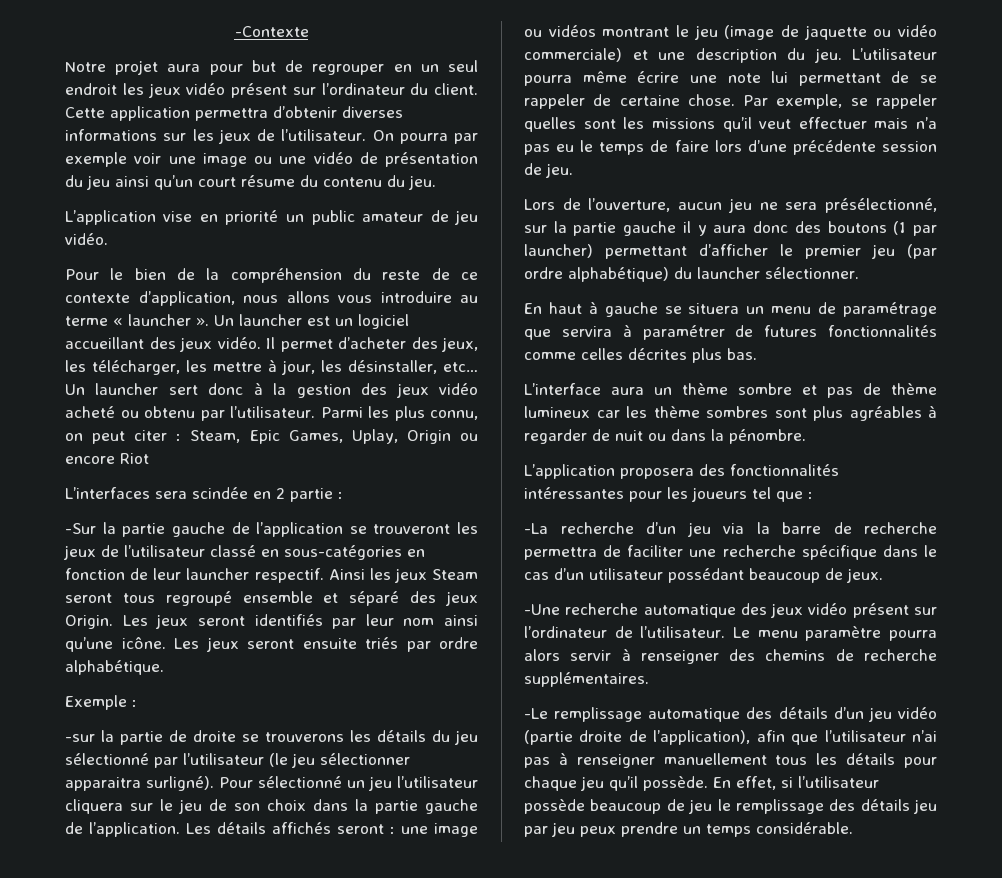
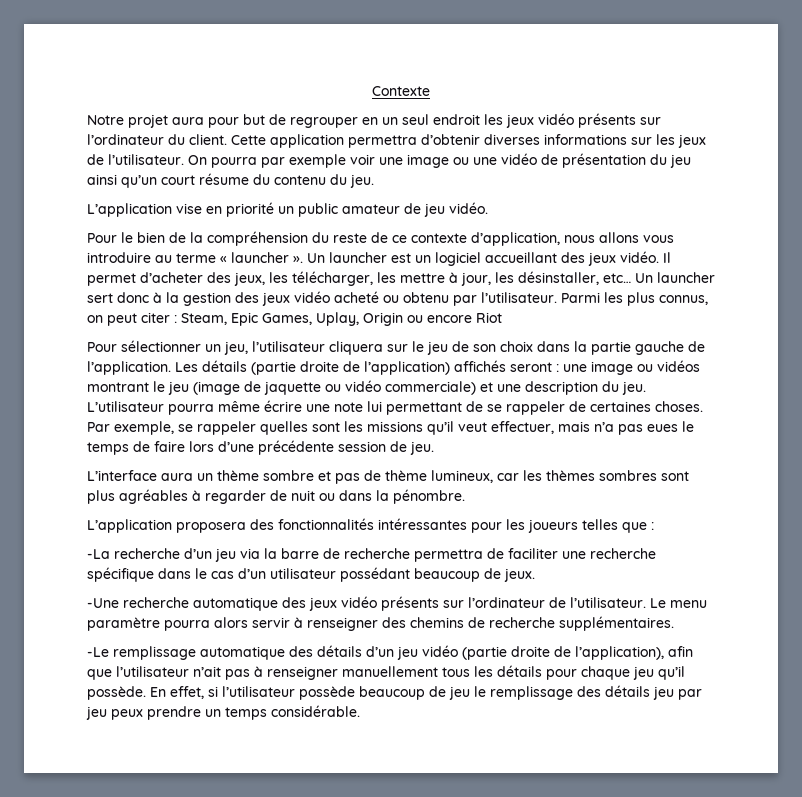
[234,26,309,37] -Contexte -> [372,86,430,96] Contexte
[231,83,287,98] présent -> [578,113,636,128] présents
[430,410,478,420] connu, -> [659,295,708,305] connus,
[65,487,343,502] [65,522,478,537] [63,545,425,560] [65,568,478,583] [65,591,478,606] [65,614,478,629] [65,637,478,652] [65,660,164,675] [65,695,137,710] [65,730,478,745] [65,753,410,768] [65,776,392,791] L’interfaces sera scindée en 2 partie : // -Sur la partie gauche de l’application se trouveront les jeux de l’utilisateur classé en sous-catégories en fonction de leur launcher respectif. Ainsi les jeux Steam seront tous regroupé ensemble et séparé des jeux Origin. Les jeux seront identifiés par leur nom ainsi qu’une icône. Les jeux seront ensuite triés par ordre alphabétique. // Exemple : // -sur la partie de droite se trouverons les détails du jeu sélectionné par l’utilisateur (le jeu sélectionner apparaitra surligné). Pour sélectionné un jeu -> [87,340,248,355] Pour sélectionner un jeu,
(266, 828) none -> [251,361,450,375] (partie droite de l’application)
[619,94,735,106] certaine chose. -> [590,401,703,412] certaines choses.
[798,117,867,129] effectuer -> [491,421,554,434] effectuer,
[556,144,575,152] eu -> [647,424,678,432] eues
[524,198,937,213] [524,221,937,236] [524,244,937,259] [524,267,859,282] [524,301,937,317] [524,324,937,340] [524,348,757,363] // Lors de l’ouverture, aucun jeu ne sera présélectionné, sur la partie gauche il y aura donc des boutons (1 par launcher) permettant d’afficher le premier jeu (par ordre alphabétique) du launcher sélectionner. // En haut à gauche se situera un menu de paramétrage que servira à paramétrer de futures fonctionnalités comme celles décrites plus bas. -> (434, 448) none
[524,406,590,418] lumineux -> [431,470,493,483] lumineux,
[653,406,700,418] thème -> [546,470,595,481] thèmes
[752,487,771,499] tel -> [582,519,618,530] telles
[852,603,909,618] présent -> [381,596,439,611] présents
[912,730,937,742] n’ai -> [193,666,221,677] n’ait

